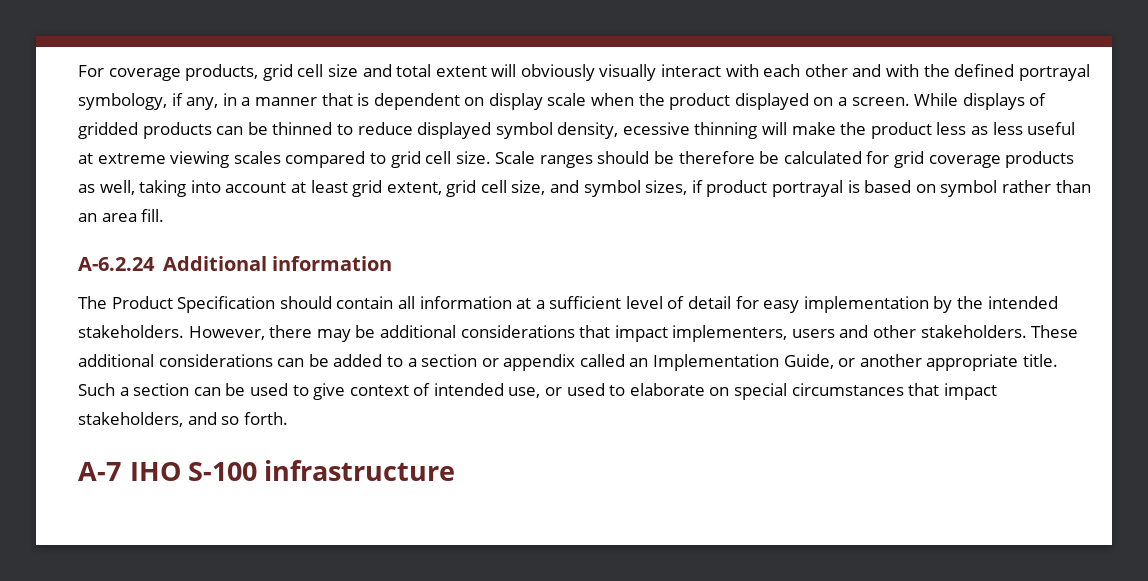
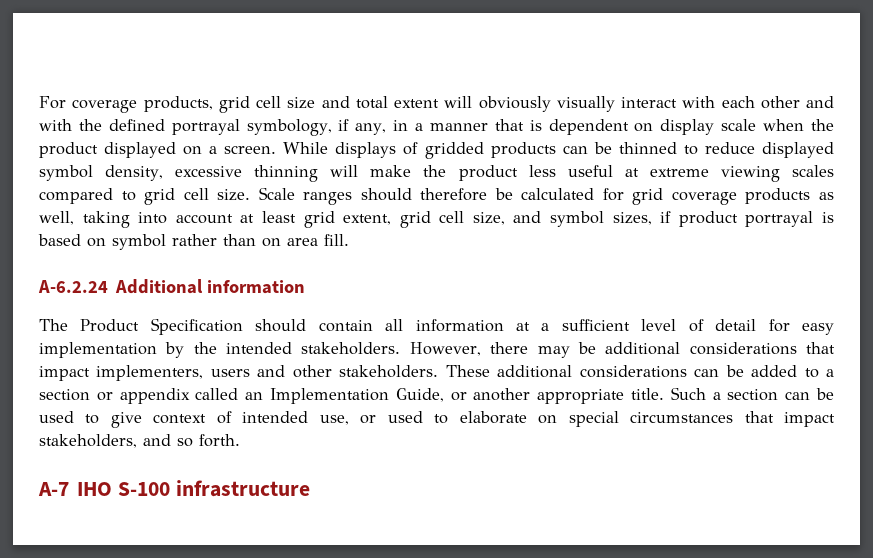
[622,122,690,135] ecessive -> [175,166,243,177] excessive
[971,122,1023,135] as less -> (556, 171) none
[654,151,675,164] be -> (412, 194) none
[78,213,97,222] an -> [262,238,281,247] on

